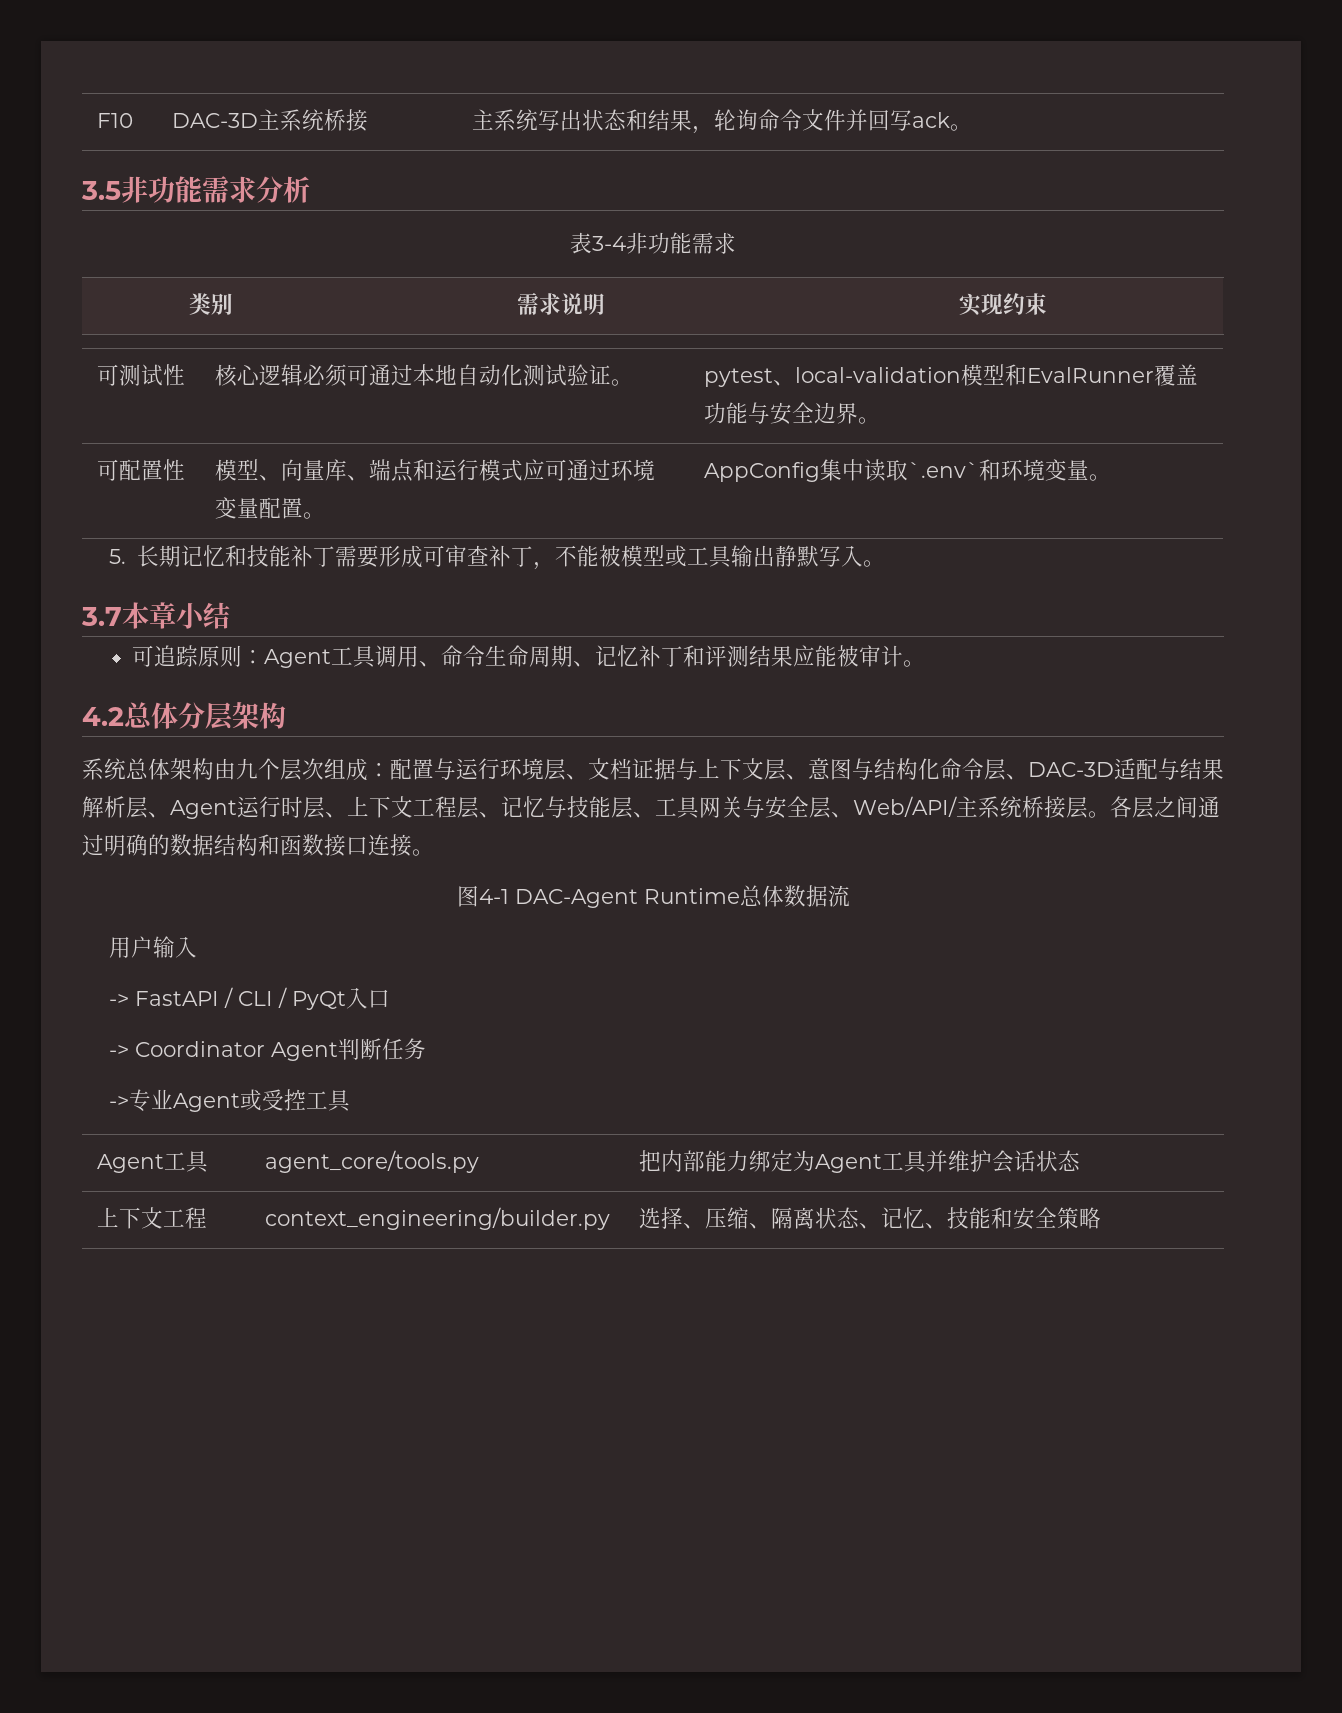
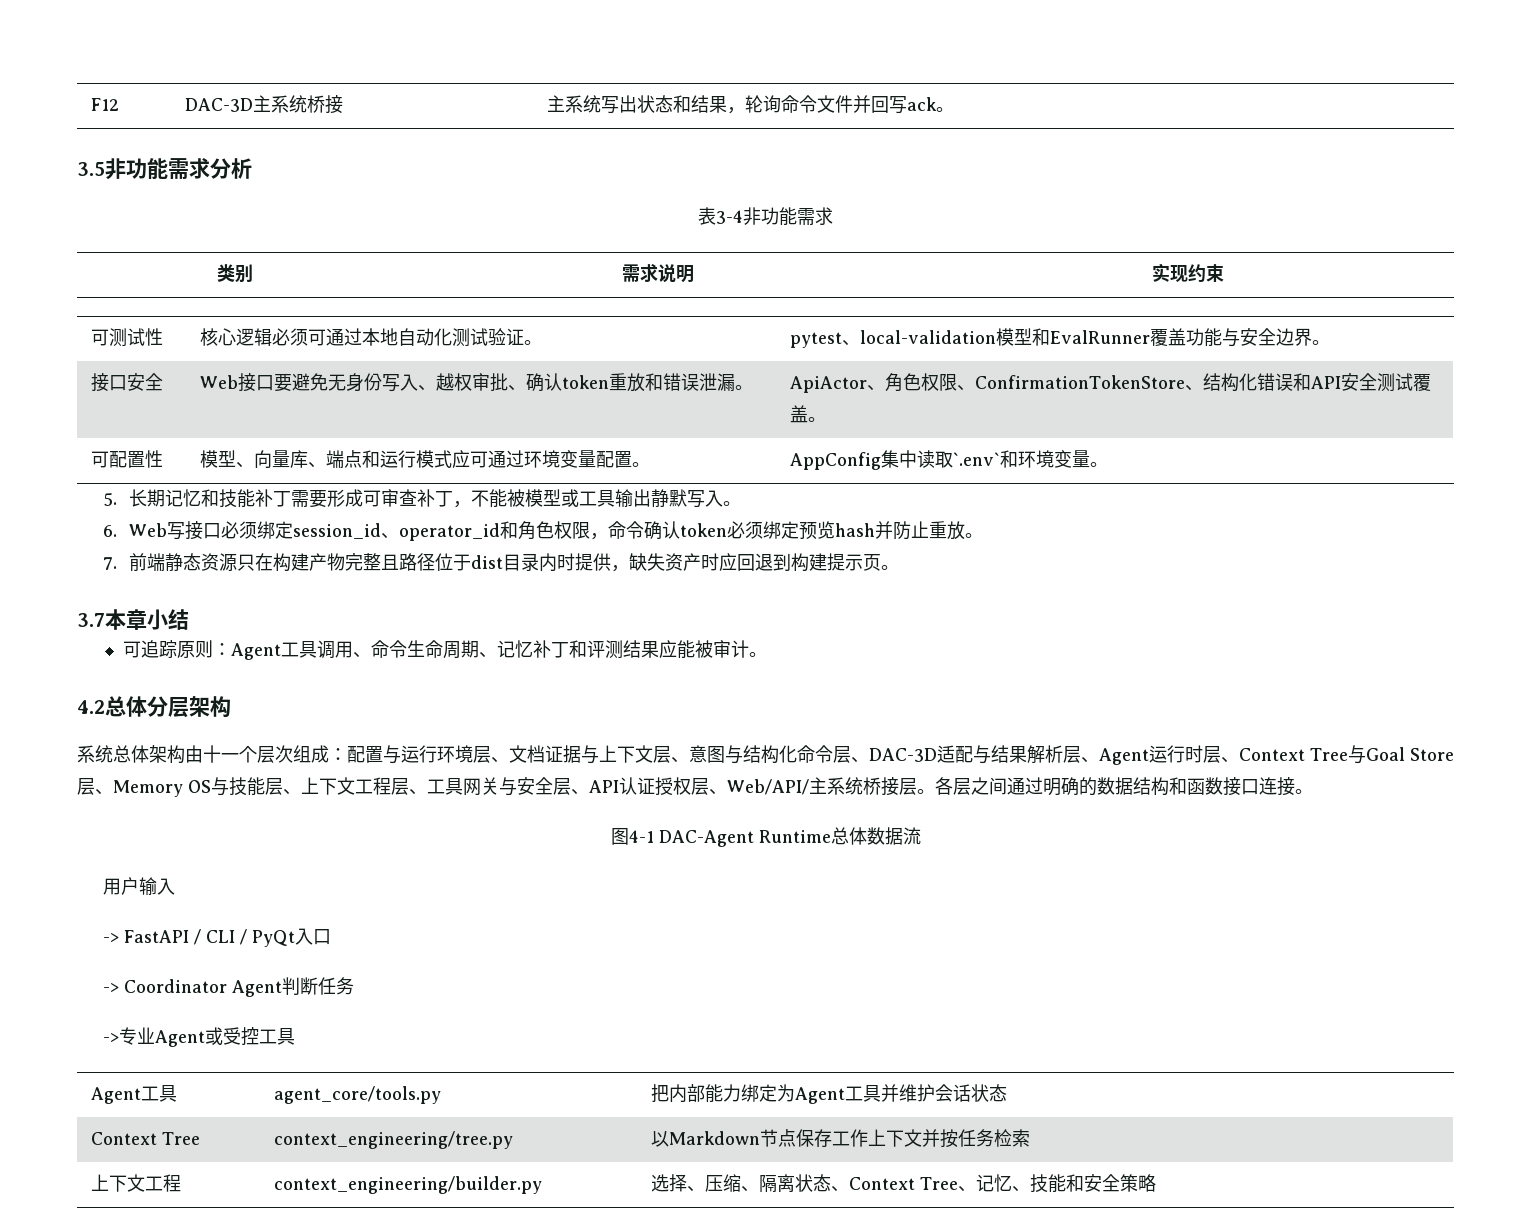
[96,113,133,128] F10 -> [91,98,120,111] F12
(880, 420) none -> [91,373,164,392] [200,373,754,392] [790,373,1432,393] [790,405,827,423] // 接口安全 | Web接口要避免无身份写入、越权审批、确认token重放和错误泄漏。 | ApiActor、角色权限、ConfirmationTokenStore、结构化错误和API安全测试覆盖。
(885, 563) none -> [102,521,983,541] [102,553,899,572] // 6. Web写接口必须绑定session_id、operator_id和角色权限，命令确认token必须绑定预览hash并防止重放。 // 7.前端静态资源只在构建产物完整且路径位于dist目录内时提供，缺失资产时应回退到构建提示页。
[236,758,258,780] 九 -> [203,745,239,763] 十一
[347,796,611,819] 上下文工程层、记忆与技能 -> [1239,745,1454,764] [77,777,391,797] Context Tree与Goal Store层、Memory OS与技能层、上下文工程
(853, 815) none -> [589,777,727,796] API认证授权层、
(1080, 1160) none -> [91,1132,201,1145] [274,1131,514,1149] [651,1129,1031,1148] // Context Tree | context_engineering/tree.py | 以Markdown节点保存工作上下文并按任务检索
(881, 1226) none -> [849,1177,977,1192] Context Tree、

